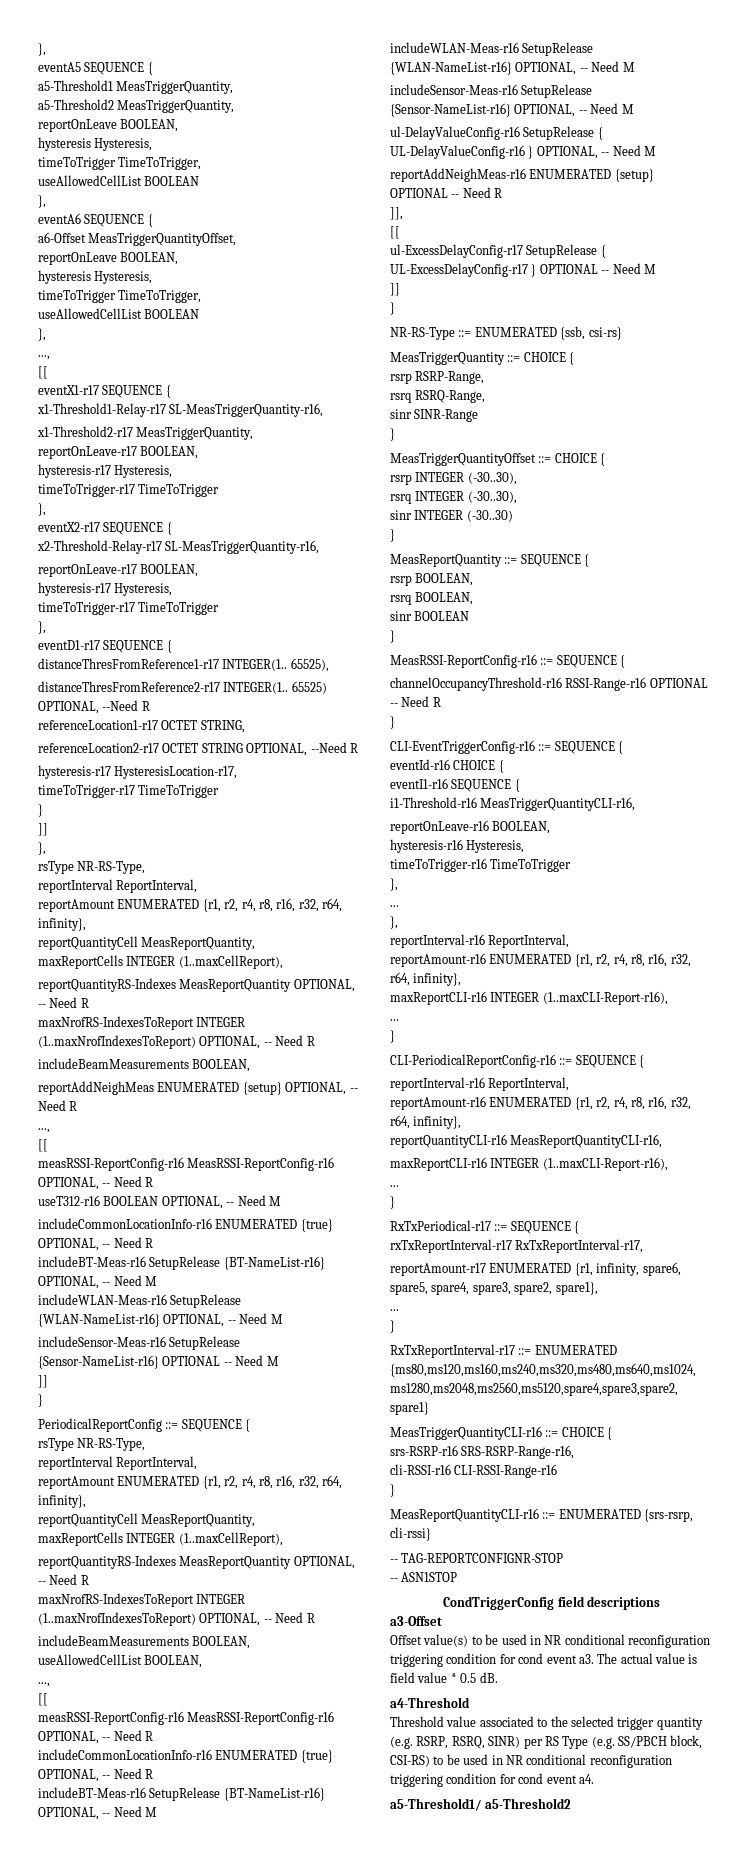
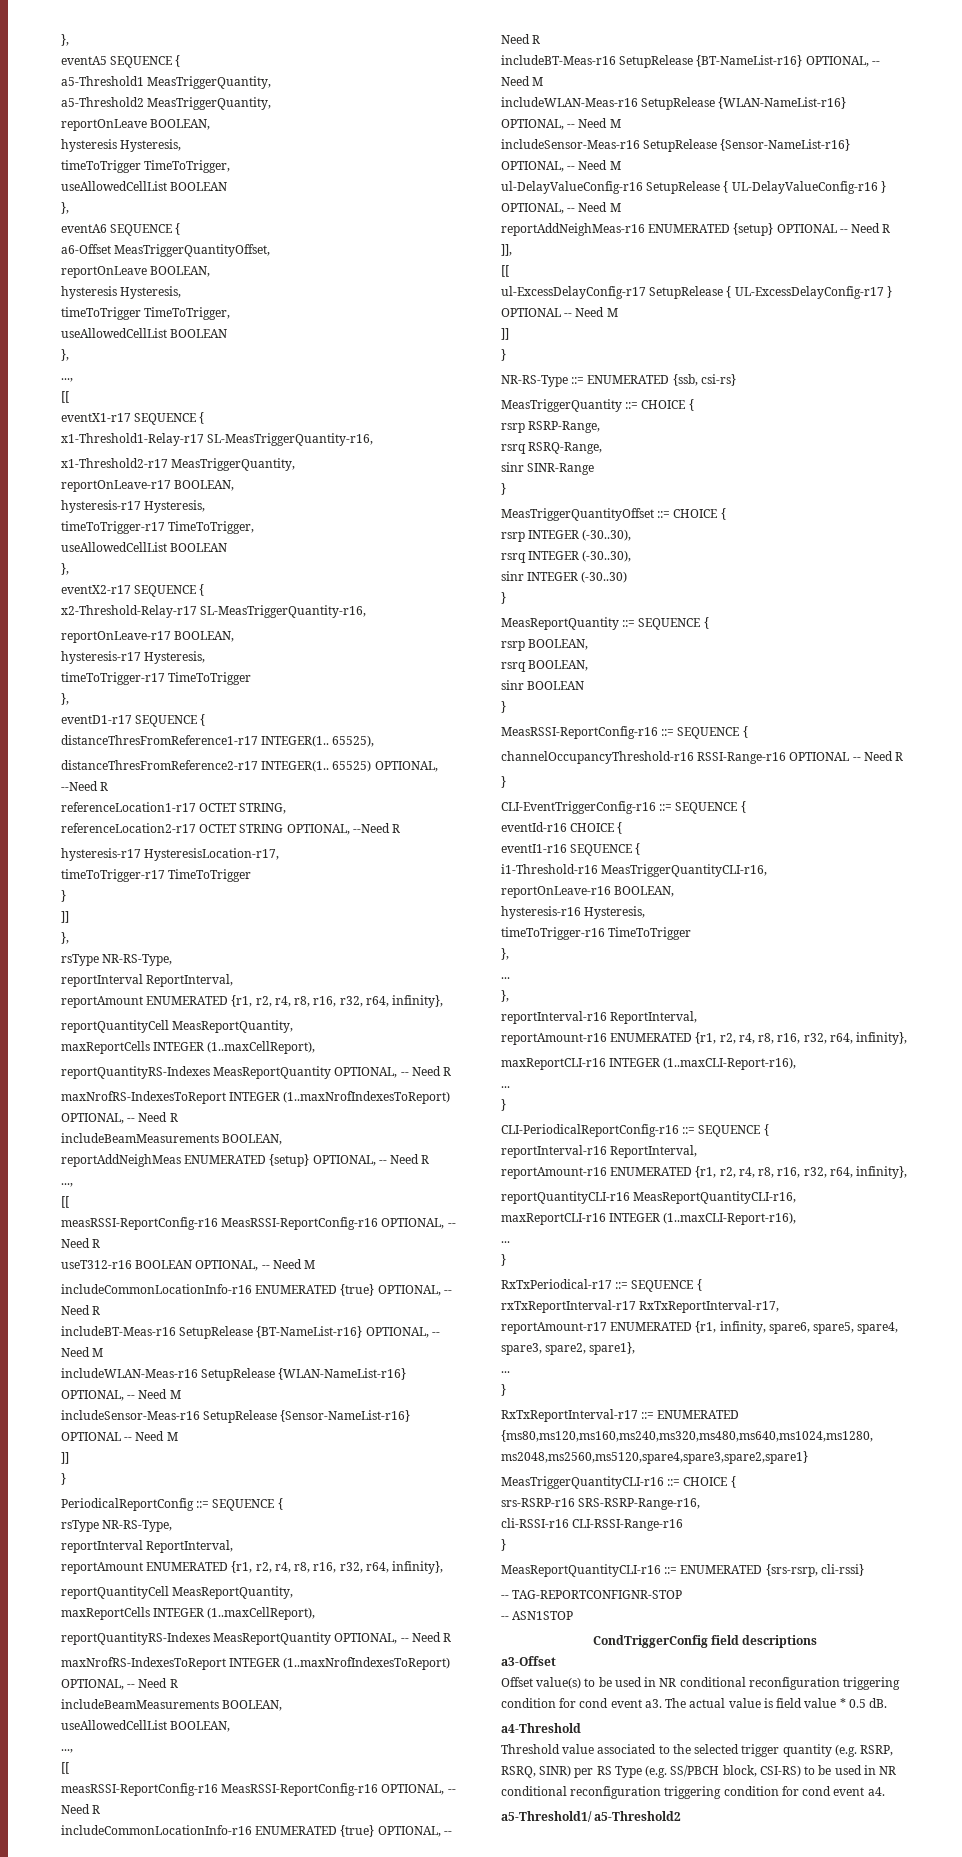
[138,484,220,497] TimeToTrigger -> [168,521,255,534] [61,542,228,552] TimeToTrigger, // useAllowedCellList BOOLEAN

